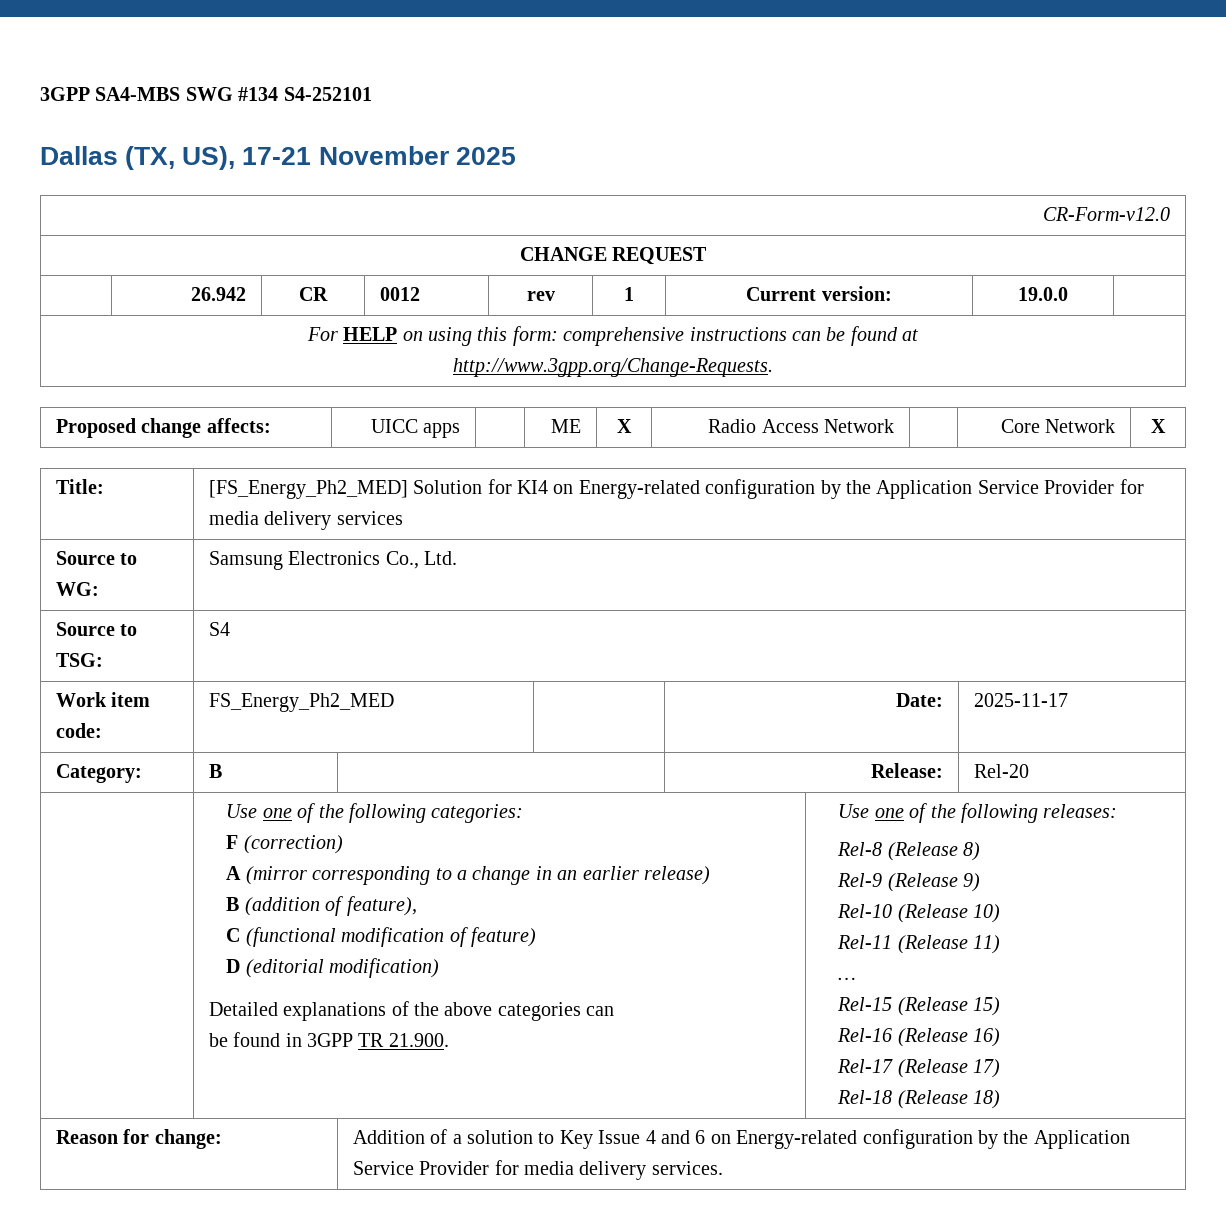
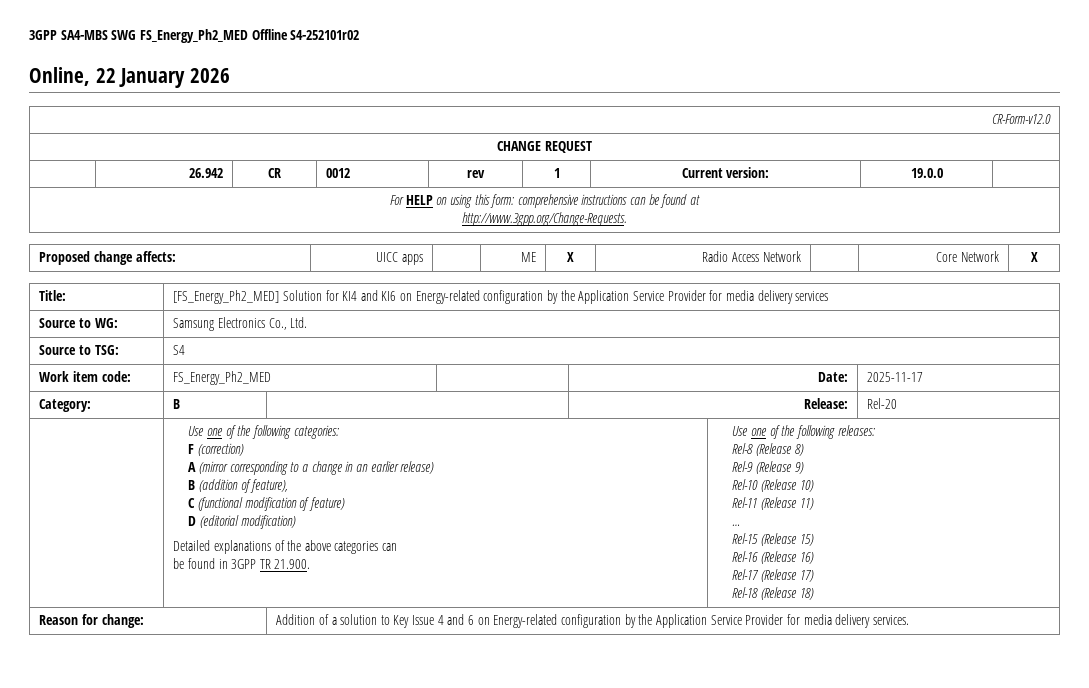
[238,87,372,101] [40,146,516,170] #134 S4-252101 // Dallas (TX, US), 17-21 November 2025 -> [139,29,360,43] [29,67,231,88] FS_Energy_Ph2_MED Offline S4-252101r02 // Online, 22 January 2026
(549, 487) none -> [360,290,397,301] and KI6

